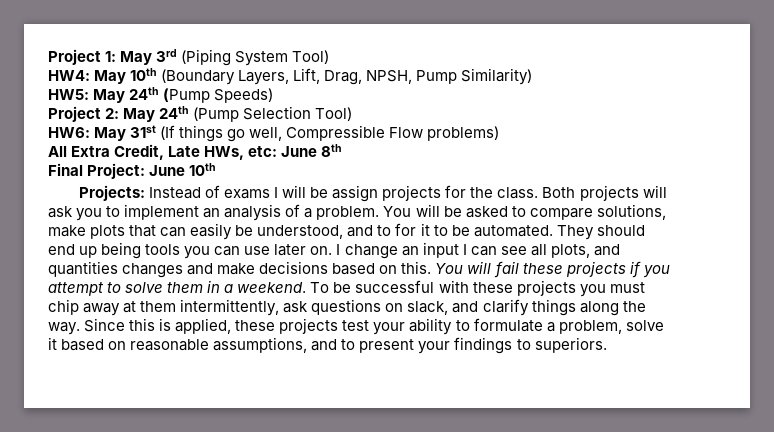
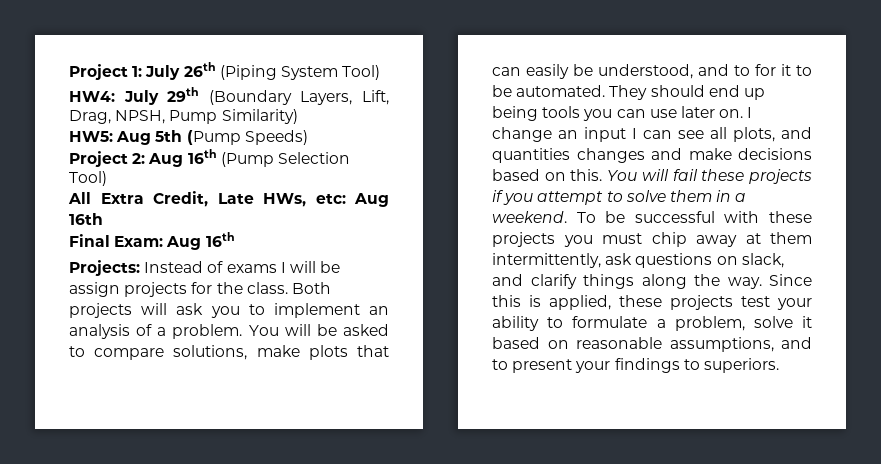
[120,49,178,65] May 3rd -> [145,62,216,80] July 26th
[94,68,158,84] May 10th -> [123,87,200,105] July 29th
[93,87,160,103] May 24th -> [116,130,183,145] Aug 5th
[123,106,190,122] May 24th -> [148,149,217,167] Aug 16th
[48,125,500,142] // HW6: May 31st (If things go well, Compressible Flow problems) -> (107, 178) none
[281,144,343,157] June 8th -> [354,193,389,207] [69,213,103,225] Aug 16th
[87,163,217,179] Project: June 10th -> [114,232,235,250] Exam: Aug 16th

